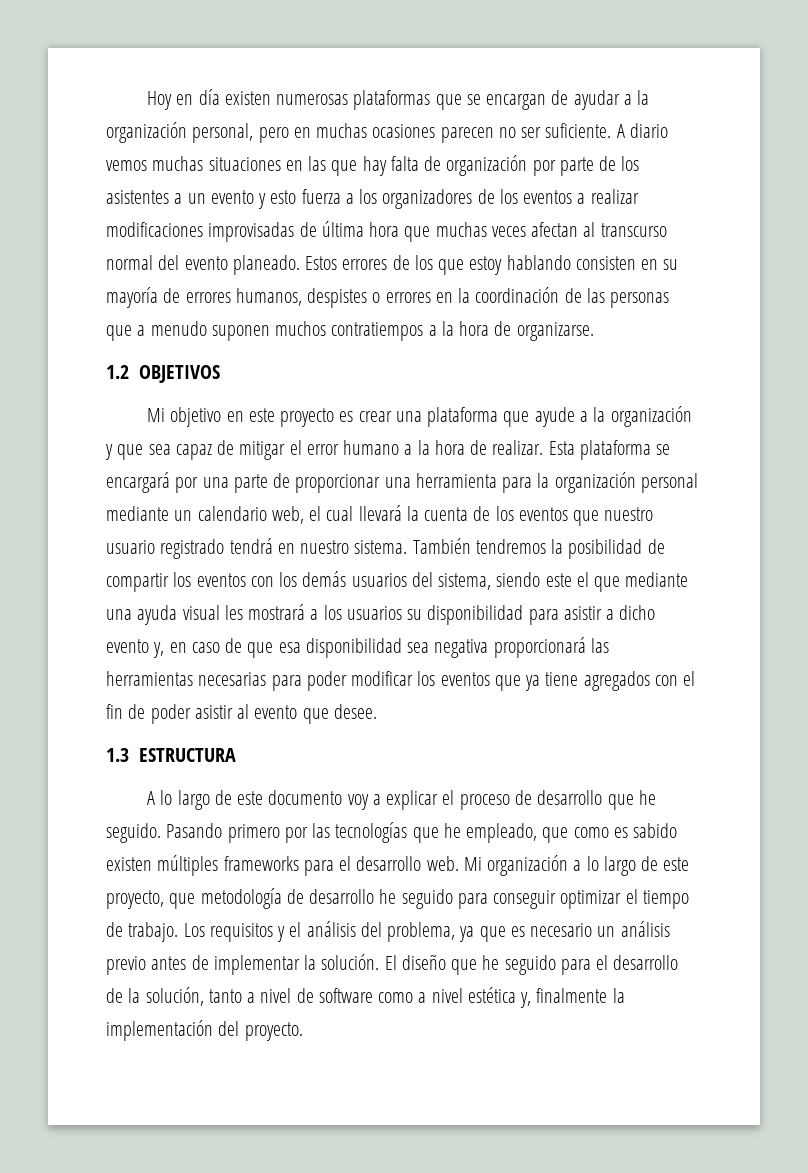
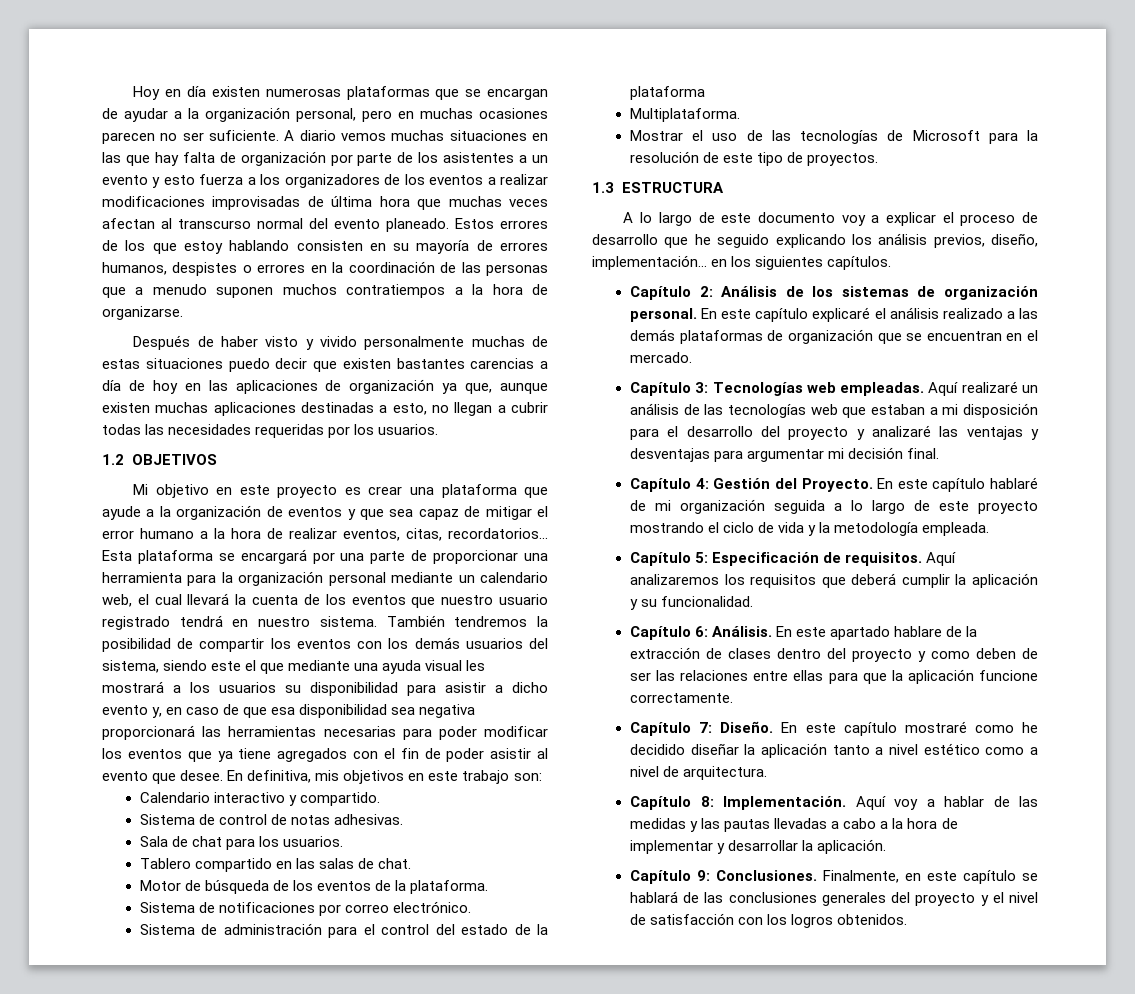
(594, 331) none -> [133,335,548,350] [102,358,548,372] [102,379,548,394] [102,402,548,416] [102,424,439,438] // Después de haber visto y vivido personalmente muchas de estas situaciones puedo decir que existen bastantes carencias a día de hoy en las aplicaciones de organización ya que, aunque existen muchas aplicaciones destinadas a esto, no llegan a cubrir todas las necesidades requeridas por los usuarios.
(692, 416) none -> [266,506,343,517] de eventos
[492,440,544,455] realizar. -> [289,528,548,541] realizar eventos, citas, recordatorios...
(377, 711) none -> [227,770,542,784] [139,792,381,806] [139,814,404,825] [139,836,344,850] [139,858,412,872] [139,880,489,894] [139,901,472,916] [139,923,548,938] [629,86,705,100] [629,108,740,122] [629,130,1038,144] [629,151,879,166] En definitiva, mis objetivos en este trabajo son: // Calendario interactivo y compartido. // Sistema de control de notas adhesivas. // Sala de chat para los usuarios. // Tablero compartido en las salas de chat. // Motor de búsqueda de los eventos de la plataforma. // Sistema de notificaciones por correo electrónico. // Sistema de administración para el control del estado de la plataforma // Multiplataforma. // Mostrar el uso de las tecnologías de Microsoft para la resolución de este tipo de proyectos.
[106,822,678,843] [106,855,569,876] seguido. Pasando primero por las tecnologías que he empleado, que como es sabido existen múltiples frameworks para el desarrollo web. Mi organización -> [717,233,1038,248] [592,255,892,270] [629,286,1038,300] [629,307,1038,322] [629,329,1038,344] [629,352,692,363] [629,381,1038,396] [629,403,1038,418] [629,425,1039,440] [629,447,940,462] [629,477,1038,492] [629,499,825,514] seguido explicando los análisis previos, diseño, implementación… en los siguientes capítulos. // Capítulo 2: Análisis de los sistemas de organización personal. En este capítulo explicaré el análisis realizado a las demás plataformas de organización que se encuentran en el mercado. // Capítulo 3: Tecnologías web empleadas. Aquí realizaré un análisis de las tecnologías web que estaban a mi disposición para el desarrollo del proyecto y analizaré las ventajas y desventajas para argumentar mi decisión final. // Capítulo 4: Gestión del Proyecto. En este capítulo hablaré de mi organización seguida
[106,888,689,909] [106,921,670,942] [106,954,679,975] [106,987,204,1006] proyecto, que metodología de desarrollo he seguido para conseguir optimizar el tiempo de trabajo. Los requisitos y el análisis del problema, ya que es necesario un análisis previo antes de implementar la solución. El diseño que he seguido para el desarrollo de la solución, -> [978,501,1038,514] [629,522,990,536] [629,552,957,566] [629,573,1038,588] [629,596,754,610] [629,626,978,640] [629,647,1038,662] [629,669,1038,684] [629,693,733,703] [629,721,1038,736] [629,743,827,758] proyecto mostrando el ciclo de vida y la metodología empleada. // Capítulo 5: Especificación de requisitos. Aquí analizaremos los requisitos que deberá cumplir la aplicación y su funcionalidad. // Capítulo 6: Análisis. En este apartado hablare de la extracción de clases dentro del proyecto y como deben de ser las relaciones entre ellas para que la aplicación funcione correctamente. // Capítulo 7: Diseño. En este capítulo mostraré como he decidido diseñar la aplicación
[296,988,373,1003] de software -> [923,743,980,755] estético
[467,987,625,1008] [106,1020,303,1041] estética y, finalmente la implementación del proyecto. -> [663,766,768,780] [629,796,1038,810] [629,818,958,832] [629,839,887,854] [629,870,1038,884] [629,891,1038,906] [629,913,908,928] de arquitectura. // Capítulo 8: Implementación. Aquí voy a hablar de las medidas y las pautas llevadas a cabo a la hora de implementar y desarrollar la aplicación. // Capítulo 9: Conclusiones. Finalmente, en este capítulo se hablará de las conclusiones generales del proyecto y el nivel de satisfacción con los logros obtenidos.

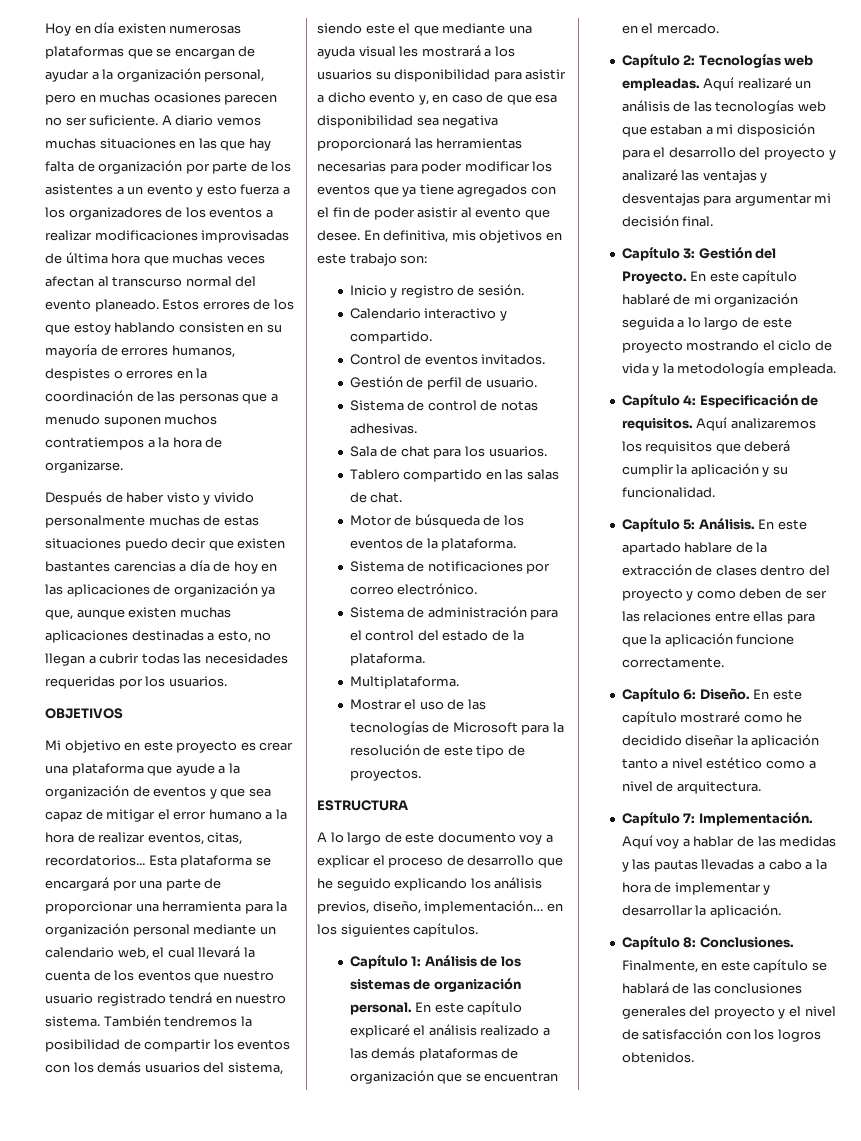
[102,454,124,465] 1.2 -> (227, 681) none
(542, 777) none -> [349,284,524,298] // Inicio y registro de sesión.
(381, 799) none -> [349,354,546,365] [349,376,537,390] // Control de eventos invitados. // Gestión de perfil de usuario.
[629,86,705,100] plataforma -> [349,653,425,666] plataforma.
[592,182,614,193] 1.3 -> (421, 774) none
[699,286,713,297] 2: -> [411,956,422,966] 1:
[695,382,709,393] 3: -> [683,55,696,65] 2:
[695,478,709,489] 4: -> [683,248,696,259] 3:
[695,552,709,563] 5: -> [683,395,697,405] 4:
[695,626,709,637] 6: -> [683,519,696,530] 5:
[699,722,713,733] 7: -> [683,689,697,700] 6:
[700,796,714,807] 8: -> [683,813,696,823] 7:
[696,870,710,881] 9: -> [683,937,697,948] 8:

